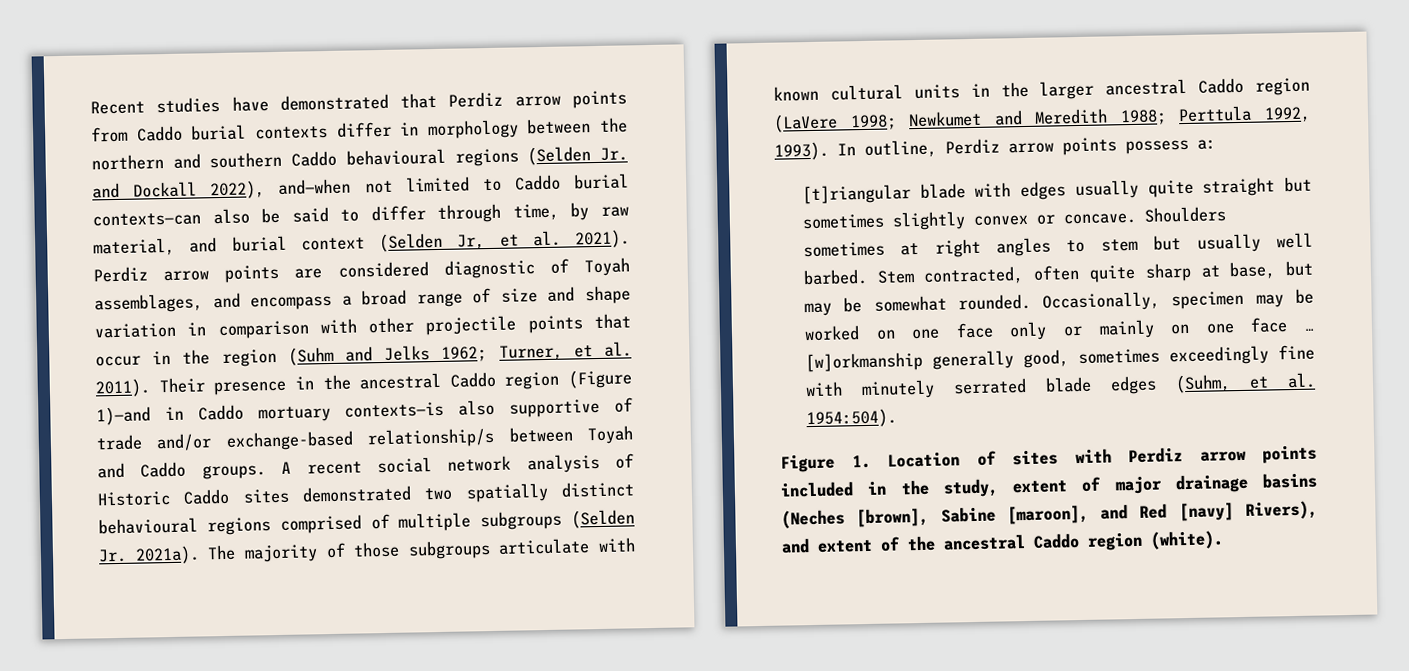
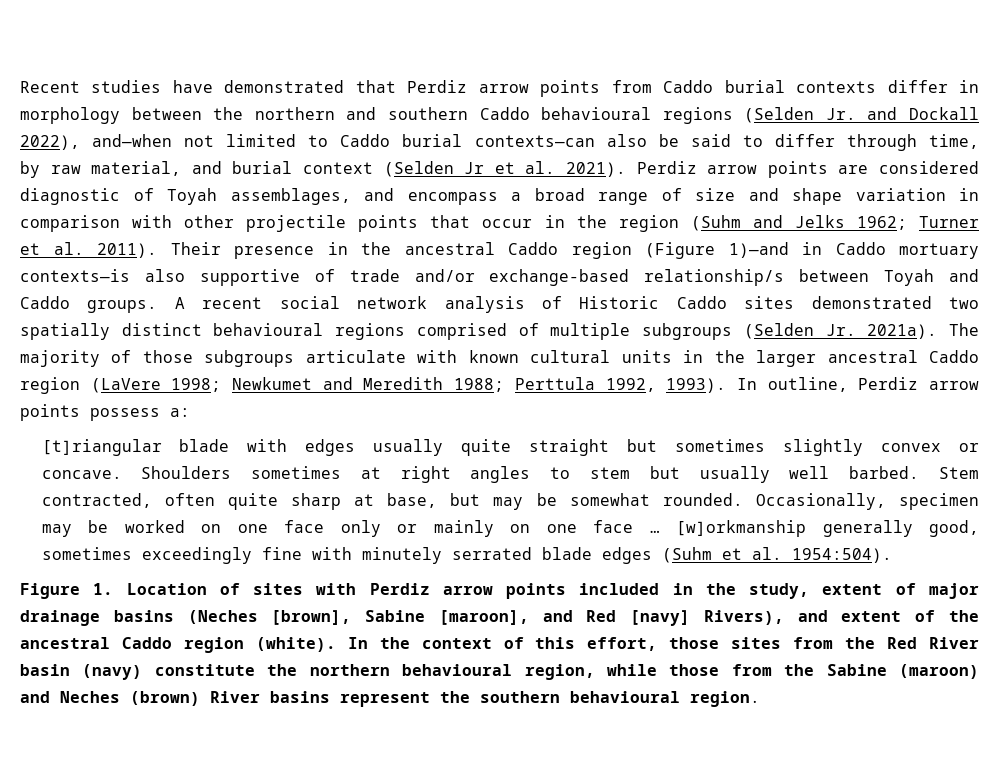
[457,234,486,250] Jr, -> [464,162,485,174] Jr
[498,344,563,361] Turner, -> [918,216,979,228] Turner
[1174,374,1231,394] (Suhm, -> [661,547,712,563] (Suhm
(1224, 540) none -> [347,637,979,651] [20,664,979,680] [20,691,760,707] In the context of this effort, those sites from the Red River basin (navy) constitute the northern behavioural region, while those from the Sabine (maroon) and Neches (brown) River basins represent the southern behavioural region.

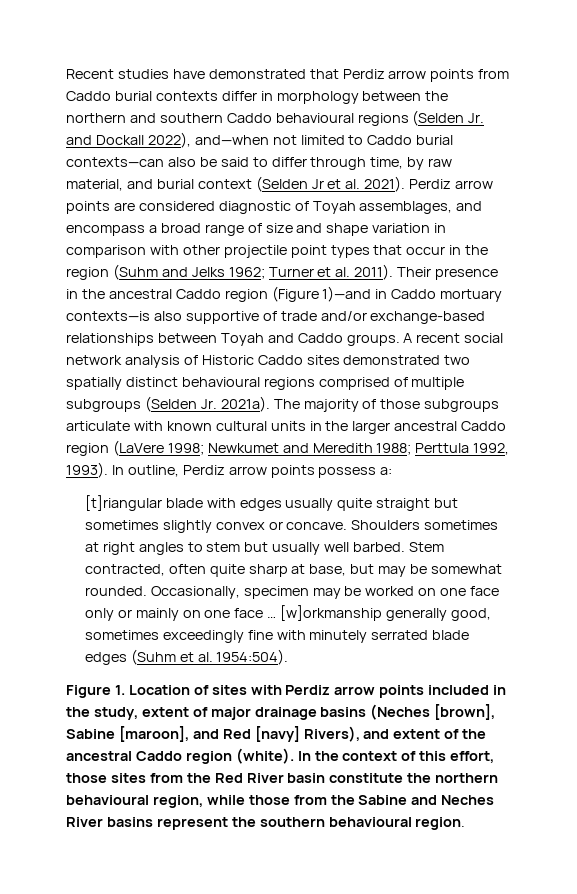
[358,215,419,232] points -> [290,245,370,258] point types
[644,269,785,286] relationship/s -> [66,333,154,346] relationships
[82,664,143,680] (navy) -> (326, 778) none
[898,664,979,679] (maroon) -> (408, 800) none
[130,691,200,706] (brown) -> (495, 800) none

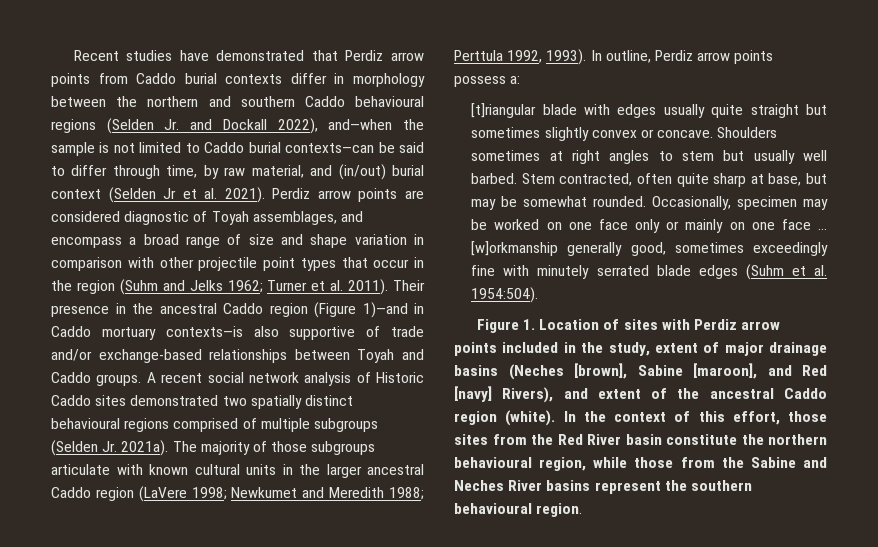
(269, 140) none -> [403,119,424,130] [51,142,110,156] the sample is
[167,157,196,167] also -> (375, 148) none
(153, 184) none -> [338,164,386,180] (in/out)

